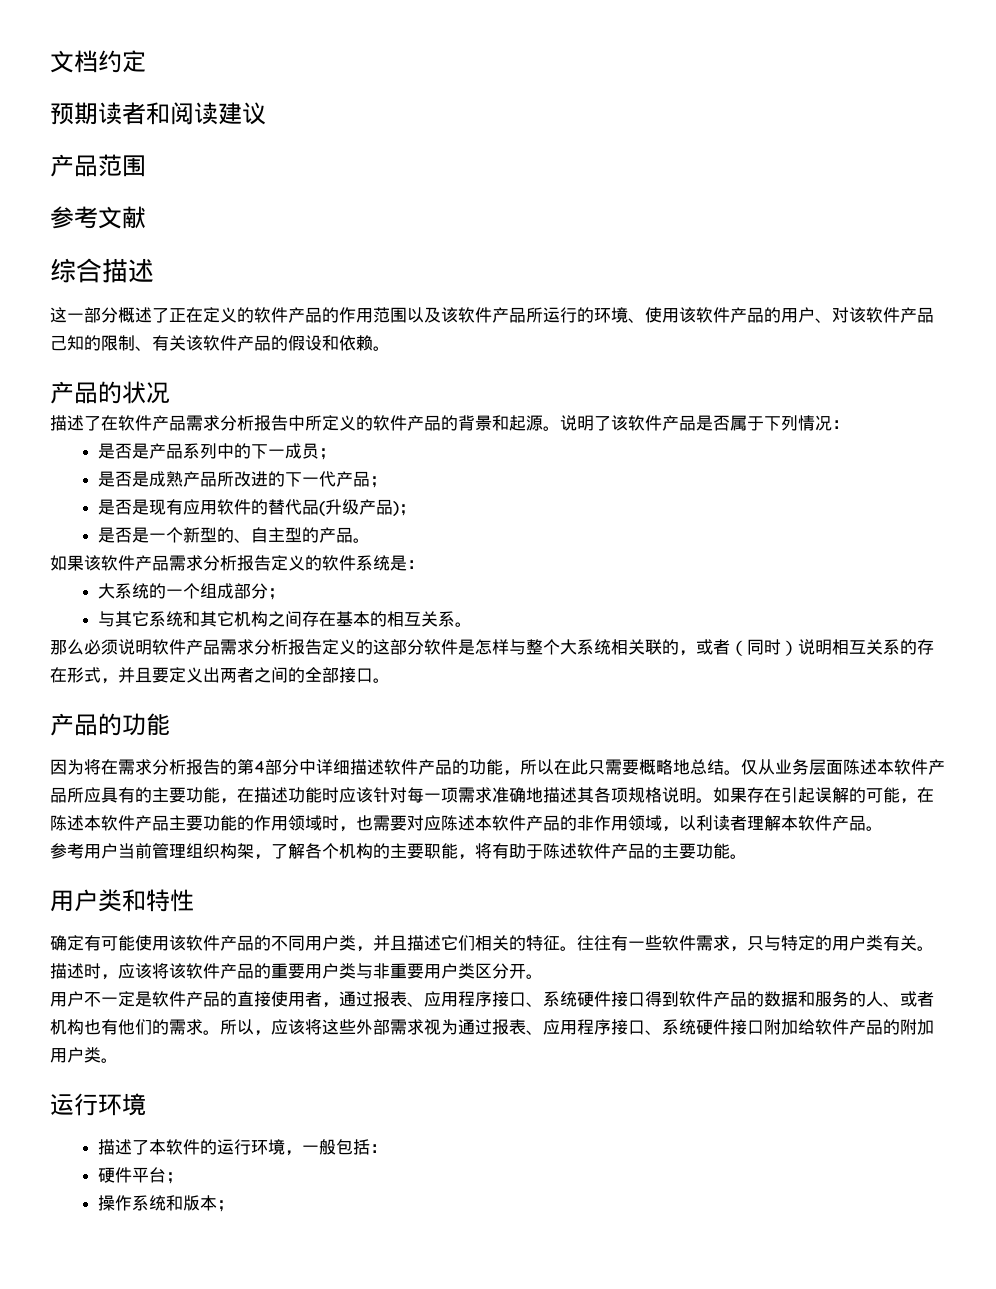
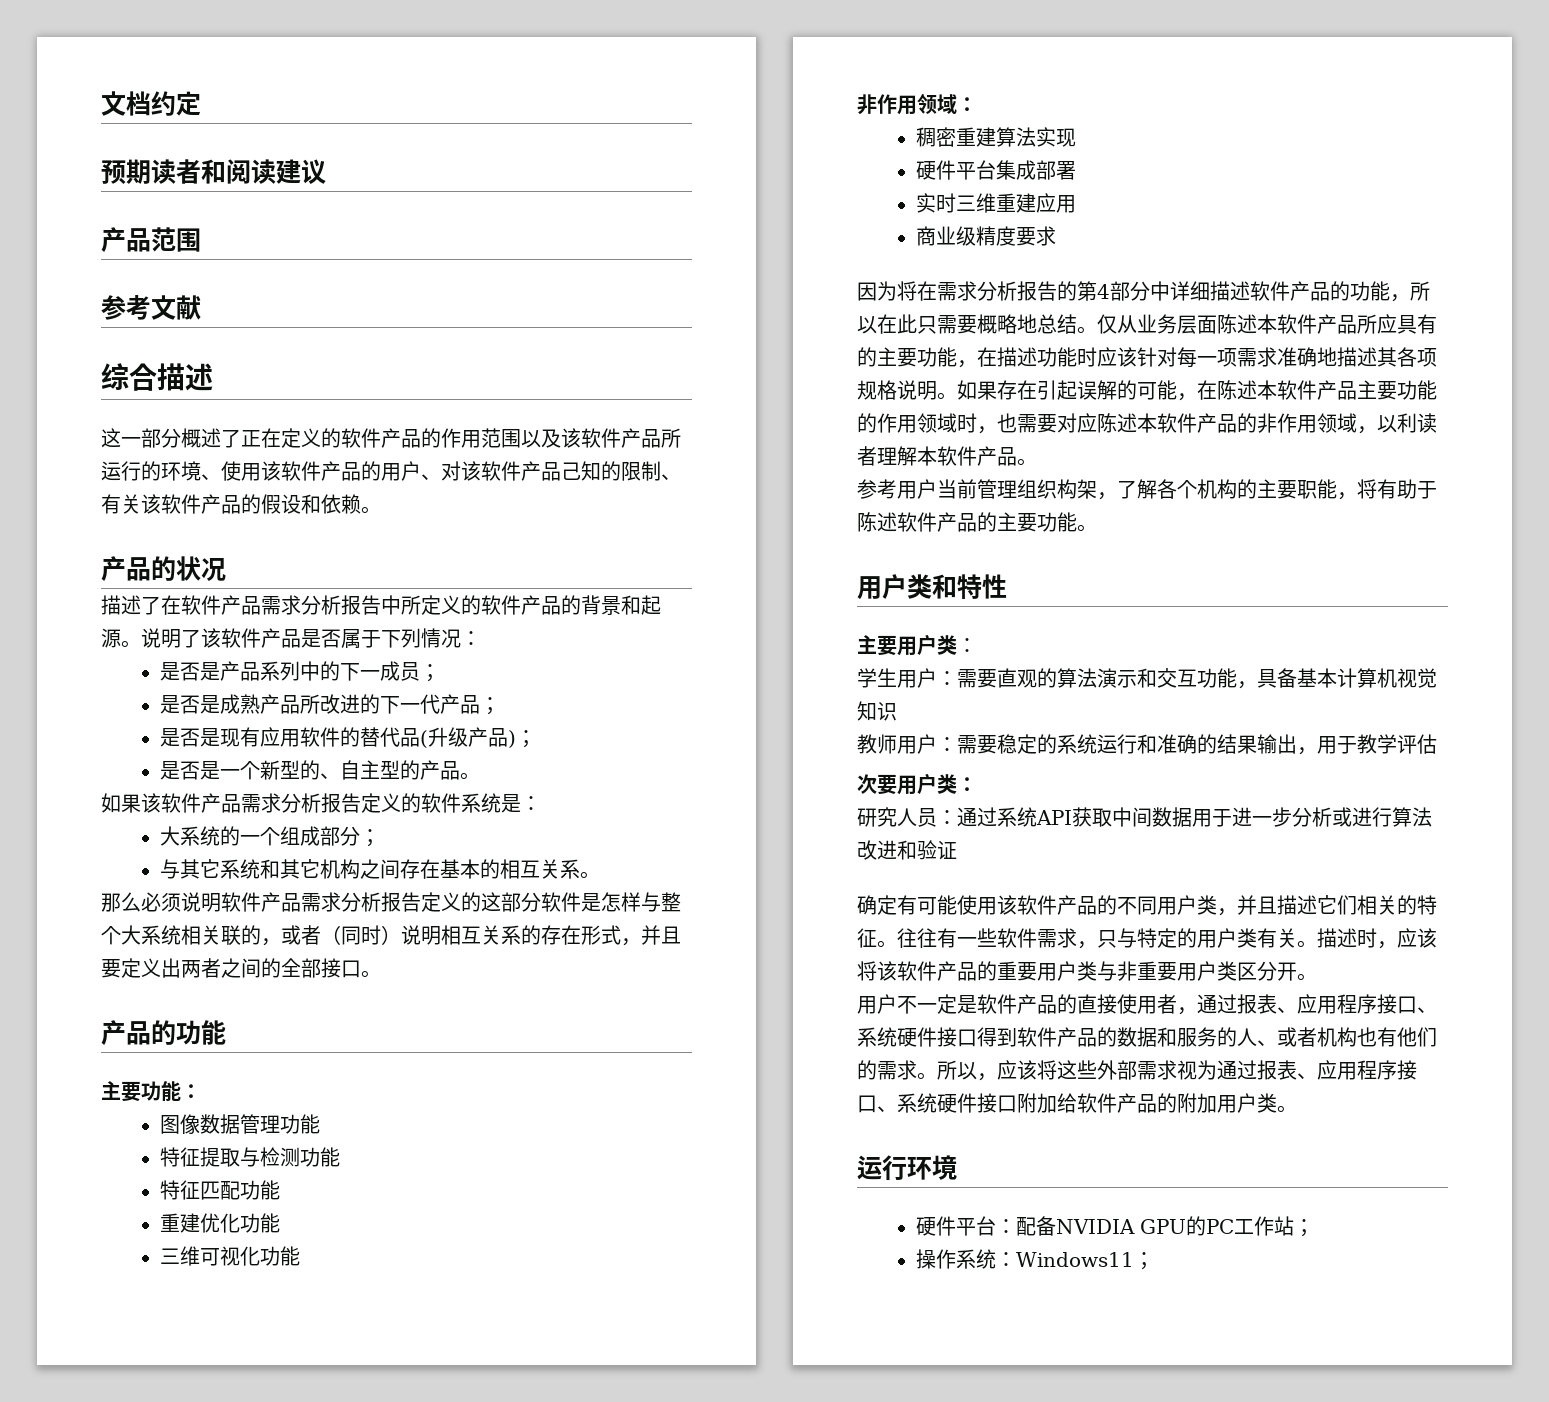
(170, 724) none -> [101,1081,201,1102] [159,1114,320,1134] [159,1147,340,1167] [159,1180,280,1200] [159,1213,280,1233] [159,1246,300,1266] [857,94,977,115] [915,127,1076,147] [915,160,1076,180] [915,193,1076,213] [915,226,1056,246] // 主要功能： // 图像数据管理功能 // 特征提取与检测功能 // 特征匹配功能 // 重建优化功能 // 三维可视化功能 // 非作用领域： // 稠密重建算法实现 // 硬件平台集成部署 // 实时三维重建应用 // 商业级精度要求
(194, 900) none -> [857,634,977,656] [857,668,1437,689] [857,701,897,721] [857,734,1437,755] [857,773,977,795] [857,807,1432,827] [857,840,957,860] // 主要用户类： // 学生用户：需要直观的算法演示和交互功能，具备基本计算机视觉知识 // 教师用户：需要稳定的系统运行和准确的结果输出，用于教学评估 // 次要用户类： // 研究人员：通过系统API获取中间数据用于进一步分析或进行算法改进和验证
[97,1139,387,1156] [97,1167,166,1183] 描述了本软件的运行环境，一般包括： // 硬件平台 -> [915,1216,1294,1236] 硬件平台：配备NVIDIA GPU的PC工作站
[165,1195,217,1211] 和版本 -> [995,1252,1134,1267] ：Windows11

